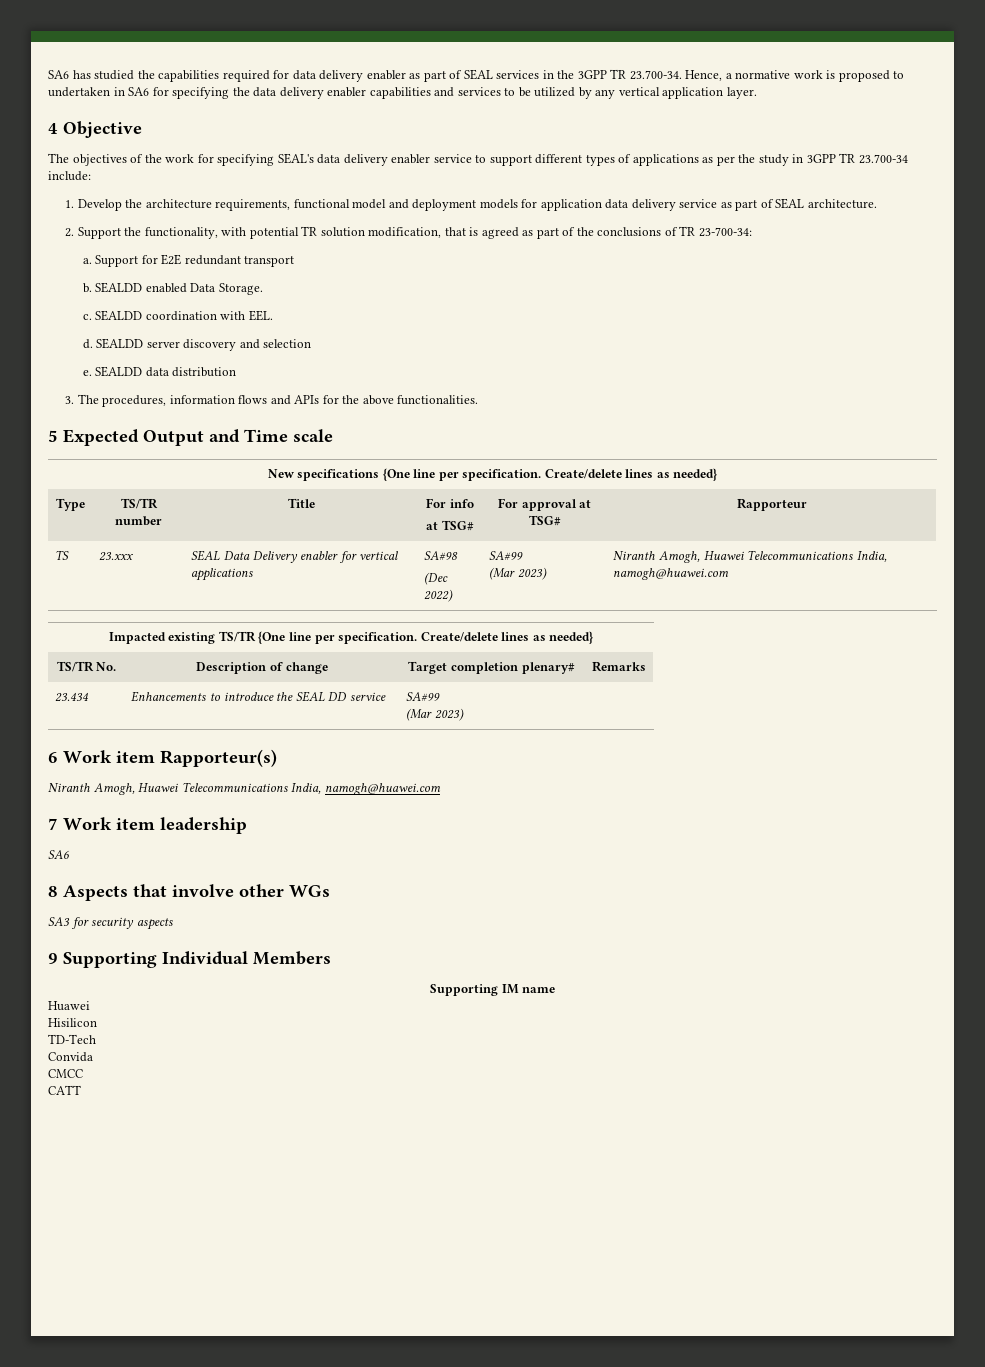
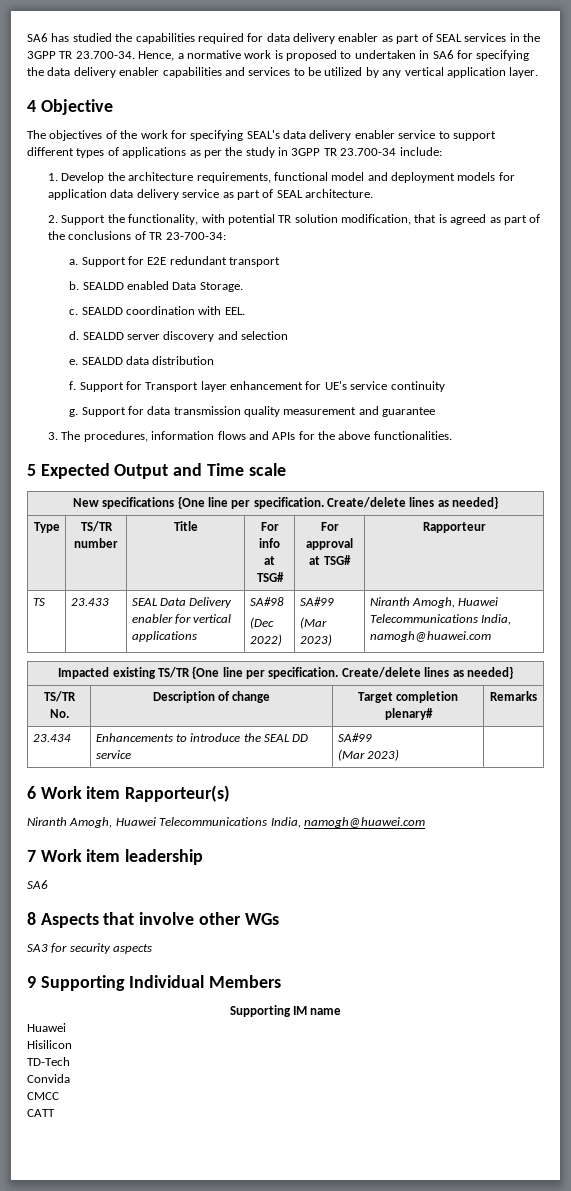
(237, 372) none -> [69,381,445,392] [69,406,436,417] // f. Support for Transport layer enhancement for UE's service continuity // g. Support for data transmission quality measurement and guarantee
[99,552,134,561] 23.xxx -> [70,598,109,606] 23.433

